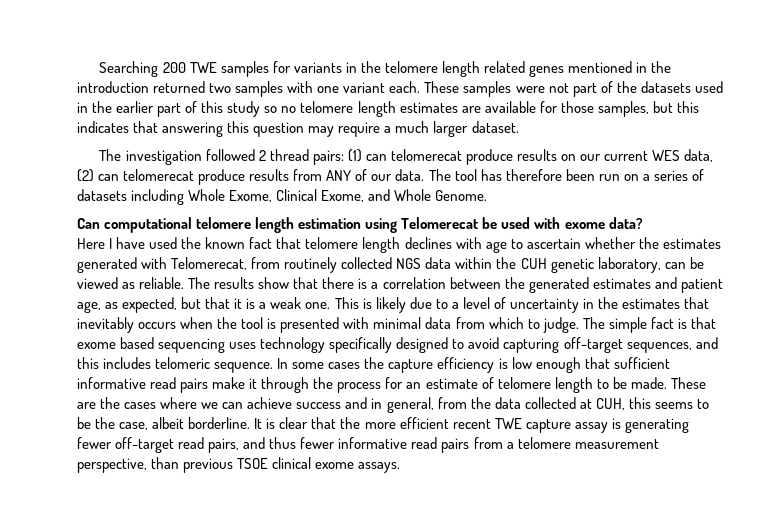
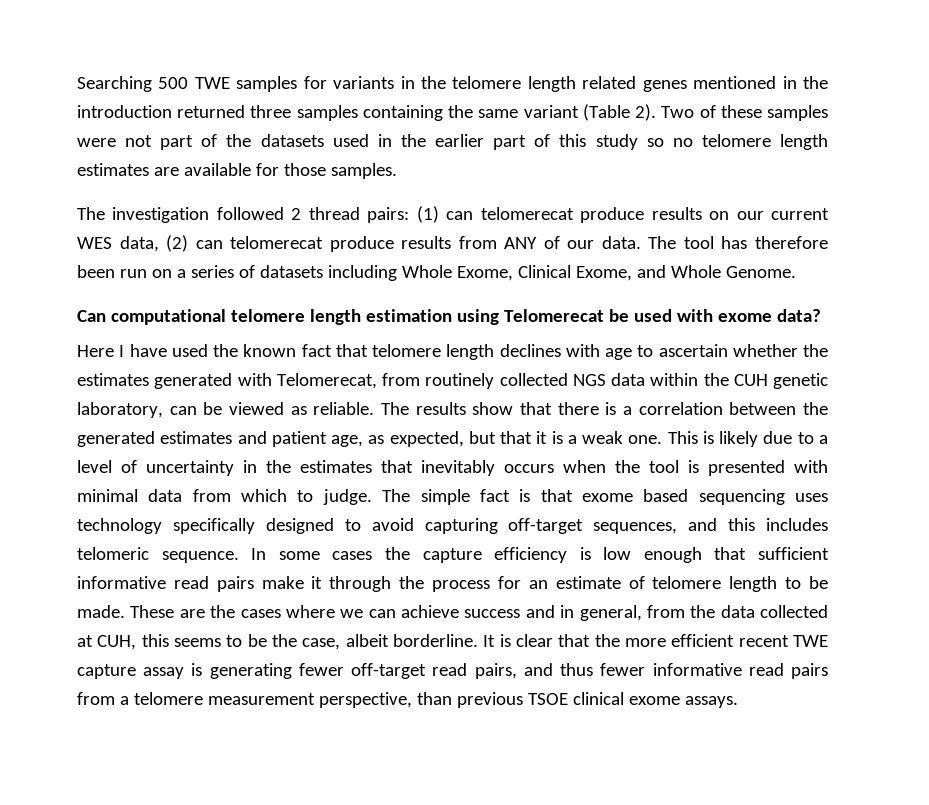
[162,62,186,73] 200 -> [158,77,189,89] 500
[209,81,460,97] two samples with one variant each. These -> [250,104,762,121] three samples containing the same variant (Table 2). Two of these
[597,101,699,117] [77,121,519,137] samples, but this indicates that answering this question may require a much larger dataset. -> [330,163,397,179] samples.

